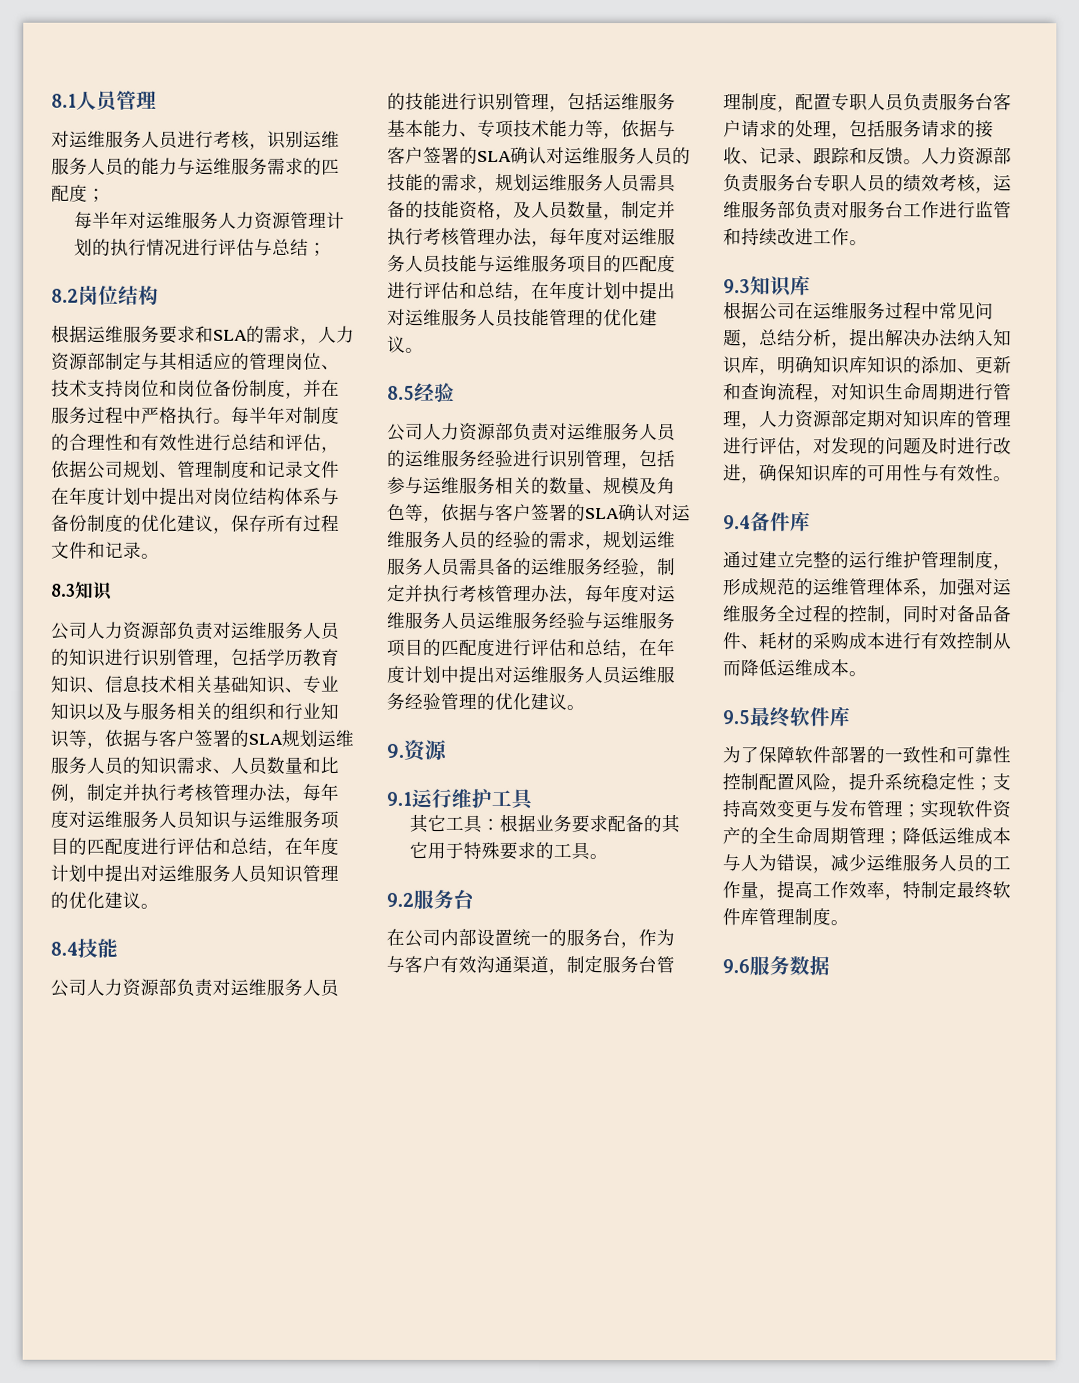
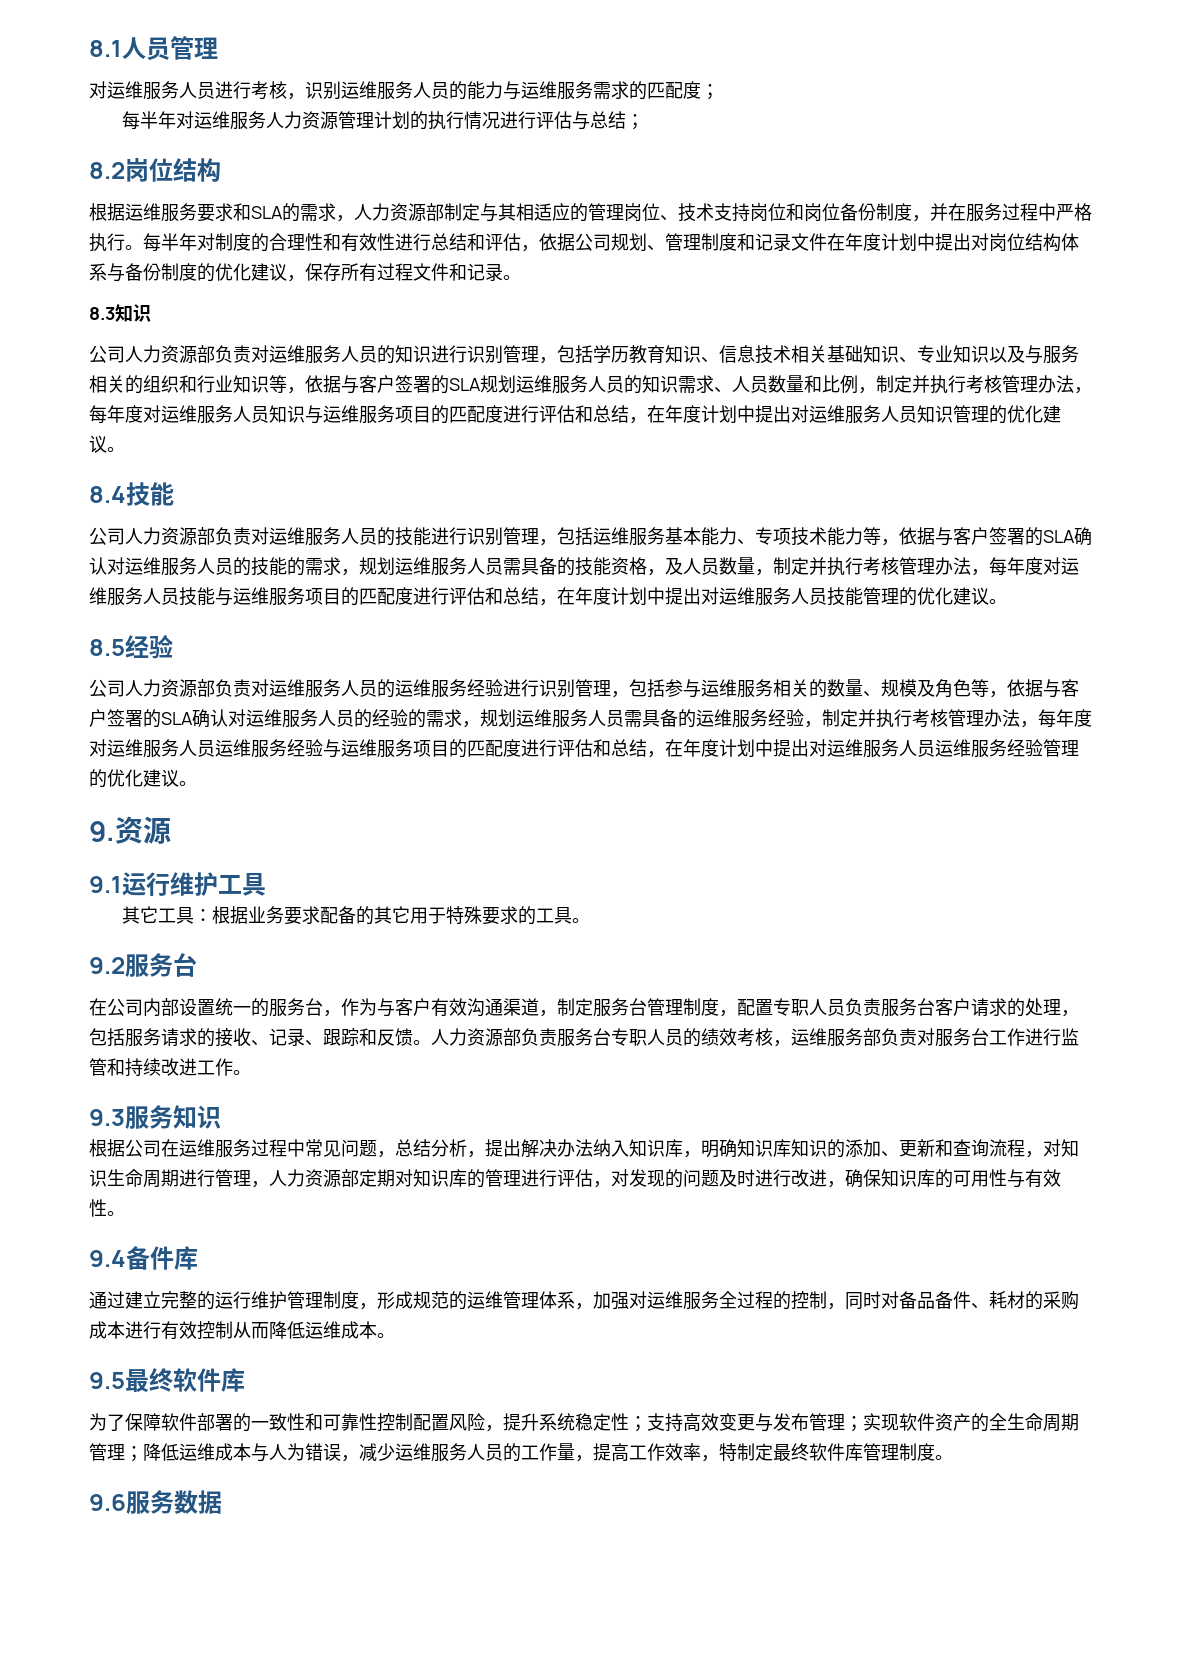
[750,275,811,298] 知识库 -> [125,1105,221,1129] 服务知识

